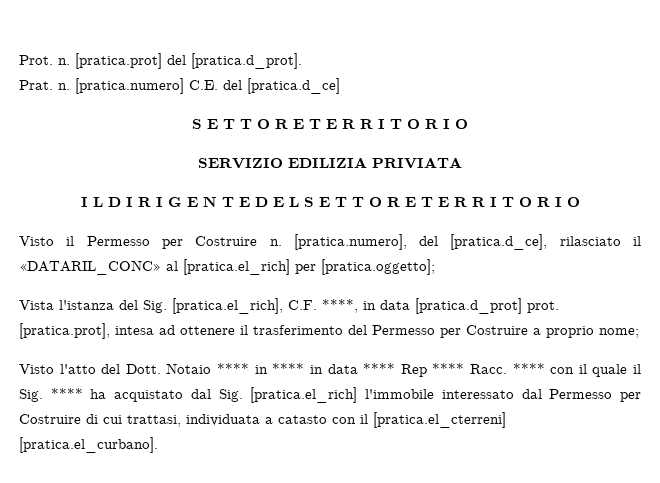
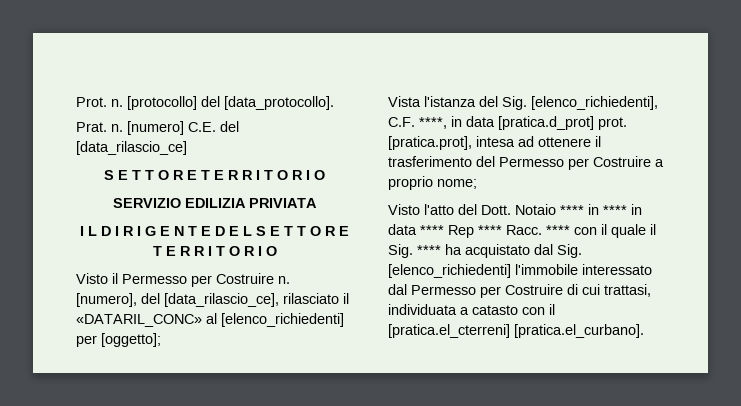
[75,53,302,69] [pratica.prot] del [pratica.d_prot]. -> [127,96,334,110] [protocollo] del [data_protocollo].
[75,78,184,94] [pratica.numero] -> [127,121,184,135] [numero]
[247,78,340,94] [pratica.d_ce] -> [76,141,187,155] [data_rilascio_ce]
[293,234,548,250] [pratica.numero], del [pratica.d_ce], -> [76,293,279,307] [numero], del [data_rilascio_ce],
[183,259,435,275] [pratica.el_rich] per [pratica.oggetto]; -> [221,313,344,327] [76,333,161,347] [elenco_richiedenti] per [oggetto];
[172,298,283,314] [pratica.el_rich], -> [531,96,658,110] [elenco_richiedenti],
[250,387,358,403] [pratica.el_rich] -> [388,264,511,278] [elenco_richiedenti]

